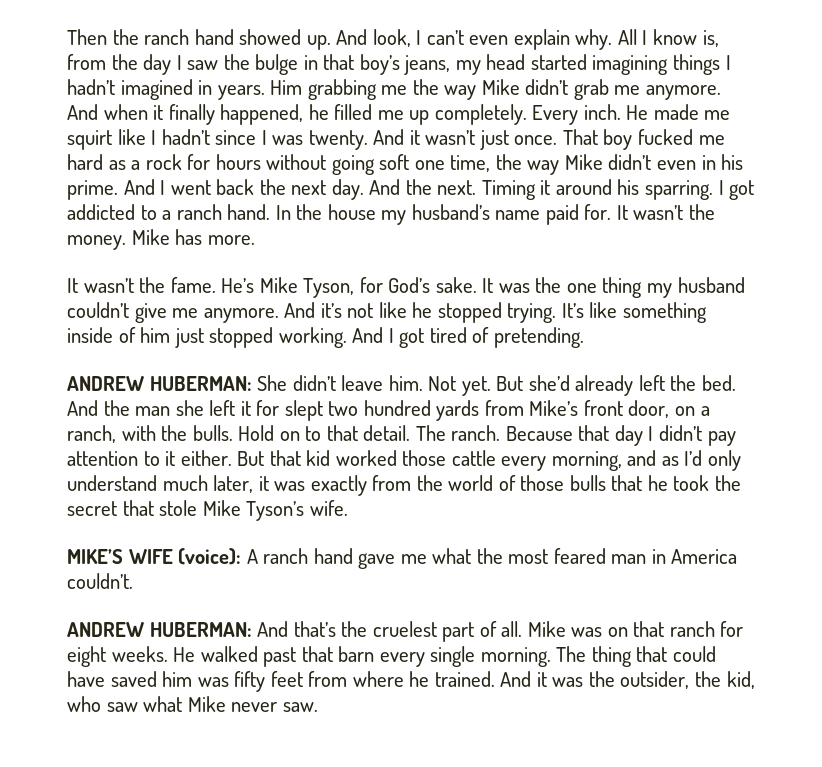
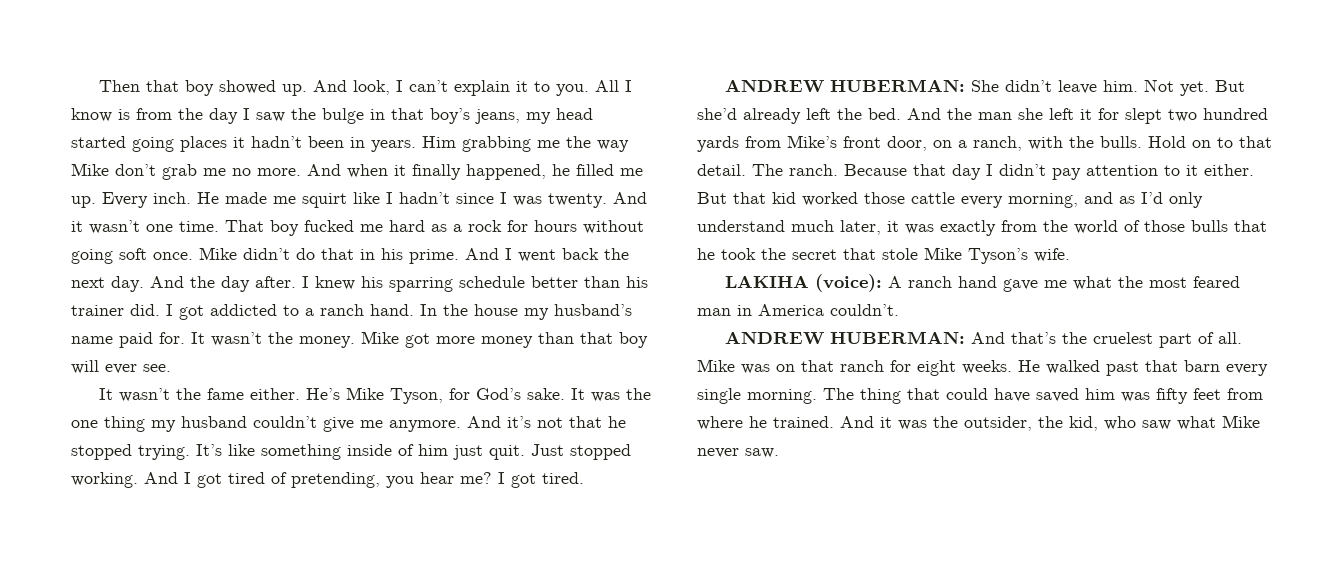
[112,29,234,45] the ranch hand -> [146,80,215,96] that boy
[469,29,613,50] even explain why. -> [454,80,590,96] explain it to you.
[702,30,719,47] is, -> [118,109,130,120] is
[592,54,731,75] [67,79,193,100] imagining things I hadn’t imagined -> [132,136,344,152] going places it hadn’t been
[525,79,569,95] didn’t -> [115,164,156,176] don’t
[645,85,721,100] anymore. -> [232,168,301,176] no more.
[409,104,527,125] up completely. -> [71,196,96,208] up.
[479,130,558,150] just once. -> [146,221,219,232] one time.
[414,154,697,175] one time, the way Mike didn’t even -> [153,247,354,260] once. Mike didn’t do that
[437,179,714,200] next. Timing it around his sparring. -> [221,276,648,292] [71,304,160,316] day after. I knew his sparring schedule better than his trainer did.
[175,229,255,245] [67,277,216,293] has more. // It wasn’t the fame. -> [405,332,648,348] [71,360,171,374] [99,388,301,402] got more money than that boy will ever see. // It wasn’t the fame either.
[378,302,407,318] like -> [569,416,602,428] that
(204, 338) none -> [489,444,564,460] quit. Just
[493,327,584,348] pretending. -> [291,472,584,488] pretending, you hear me? I got tired.
[67,549,173,564] MIKE’S WIFE -> [725,275,810,288] LAKIHA

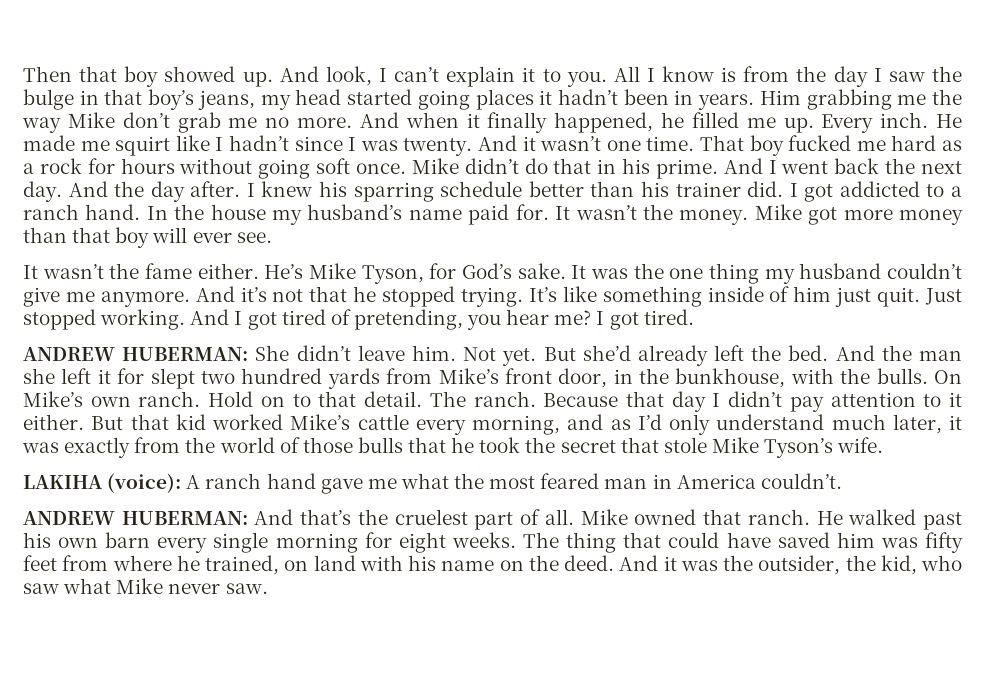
[933,136,1142,151] on a ranch, with the bulls. -> [613,368,963,388] [23,391,201,407] in the bunkhouse, with the bulls. On Mike’s own ranch.
[864,192,905,204] those -> [290,414,351,430] Mike’s
[741,360,1268,376] [697,388,817,404] was on that ranch for eight weeks. He walked past that barn every single morning. -> [634,509,963,530] [23,532,516,553] owned that ranch. He walked past his own barn every single morning for eight weeks.
[773,416,834,428] trained. -> [205,555,614,575] trained, on land with his name on the deed.

